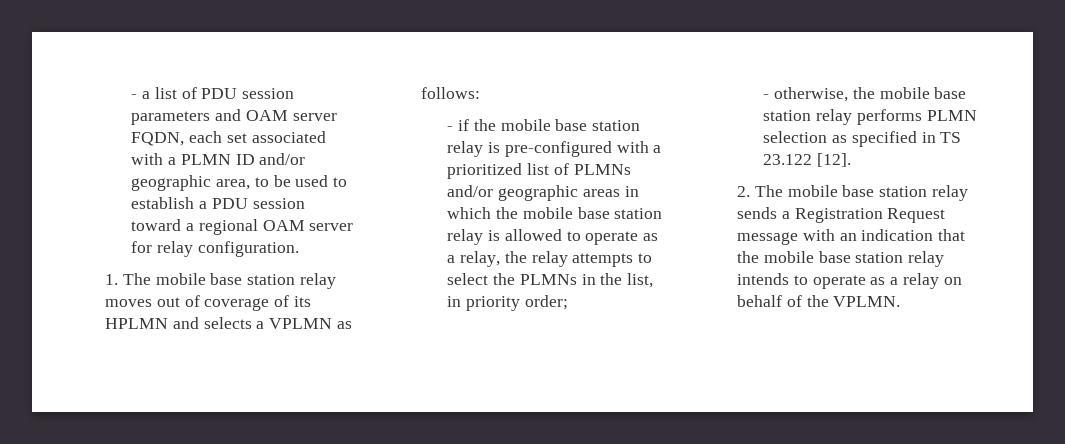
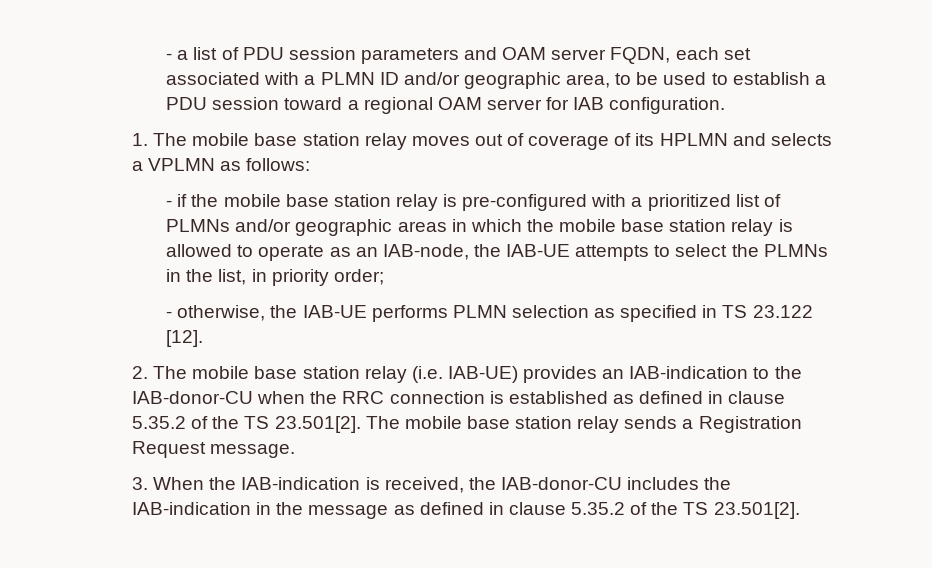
[157,241,194,257] relay -> [573,97,605,110] IAB
[447,251,568,267] a relay, the relay -> [355,244,571,260] an IAB-node, the IAB-UE
[879,87,967,99] [763,109,853,125] mobile base station relay -> [302,305,367,318] IAB-UE
[737,207,946,223] [737,229,966,245] [737,251,945,267] [737,273,962,289] [737,295,901,307] sends a Registration Request message with an indication that the mobile base station relay intends to operate as a relay on behalf of the VPLMN. -> [411,366,802,383] [132,391,786,404] [132,416,802,433] [132,441,296,458] [132,477,732,493] [132,502,800,519] (i.e. IAB-UE) provides an IAB-indication to the IAB-donor-CU when the RRC connection is established as defined in clause 5.35.2 of the TS 23.501[2]. The mobile base station relay sends a Registration Request message. // 3. When the IAB-indication is received, the IAB-donor-CU includes the IAB-indication in the message as defined in clause 5.35.2 of the TS 23.501[2].

